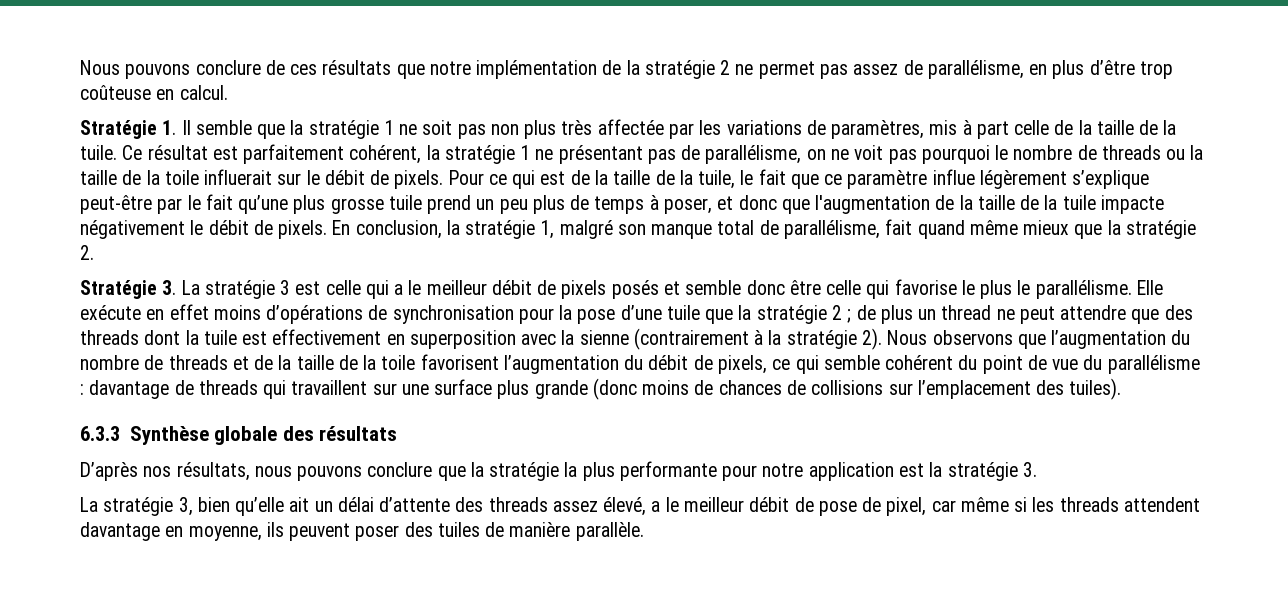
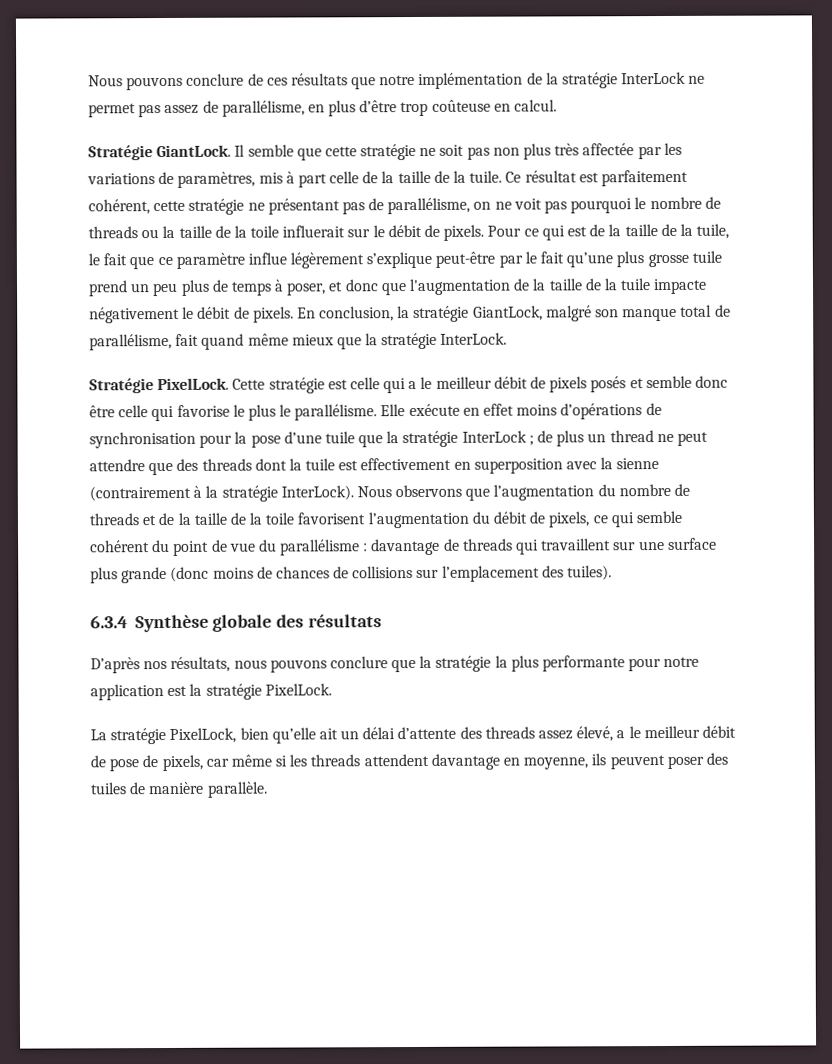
[720,60,731,75] 2 -> [621,71,687,85] InterLock
[162,120,177,135] 1. -> [156,144,232,158] GiantLock.
[290,120,394,139] la stratégie 1 -> [324,143,417,161] cette stratégie
[426,145,531,164] la stratégie 1 -> [153,198,245,215] cette stratégie
[540,220,555,239] 1, -> [472,305,543,321] GiantLock,
[80,245,94,260] [80,280,291,299] 2. // Stratégie 3. La stratégie 3 -> [440,332,508,345] [89,377,325,394] InterLock. // Stratégie PixelLock. Cette stratégie
[831,305,842,320] 2 -> [461,430,527,443] InterLock
[861,328,882,350] 2). -> [280,485,354,501] InterLock).
[80,426,120,441] 6.3.3 -> [90,615,128,629] 6.3.4
[1022,462,1037,477] [80,497,193,516] 3. // La stratégie 3, -> [264,683,332,696] [90,727,237,745] PixelLock. // La stratégie PixelLock,
[886,497,927,516] pixel, -> [161,754,203,772] pixels,

